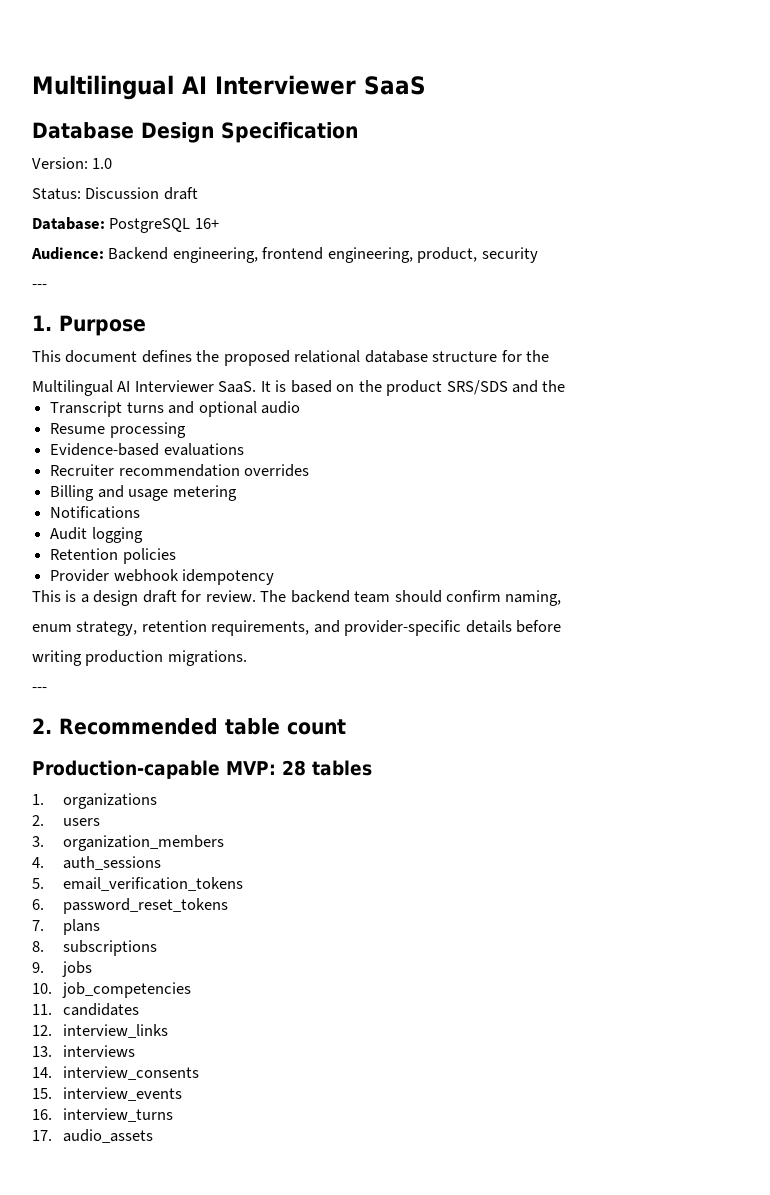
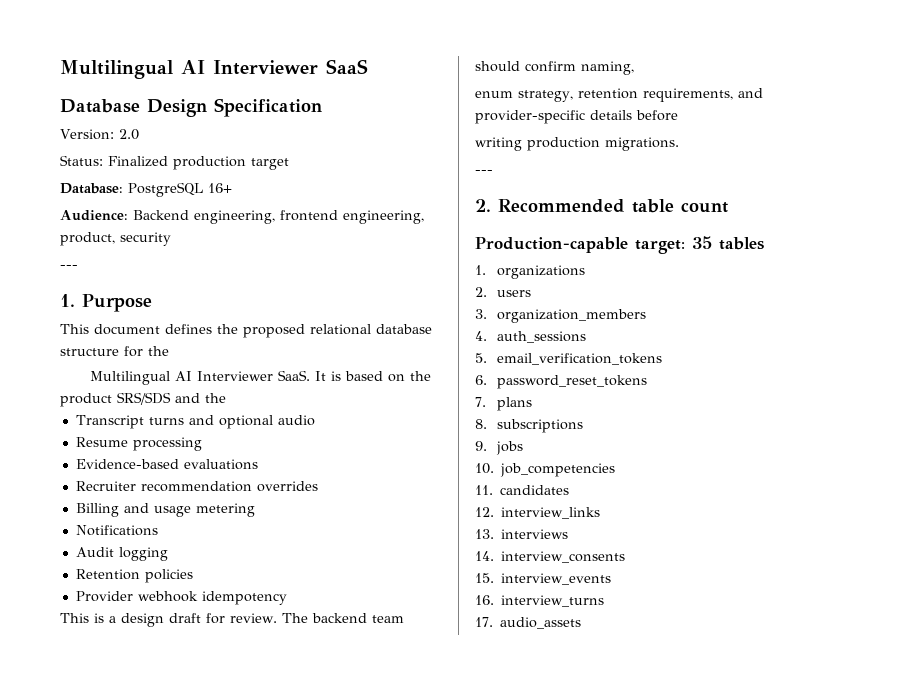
[92,158,113,169] 1.0 -> [118,129,139,140] 2.0
[85,187,198,200] Discussion draft -> [108,156,289,170] Finalized production target
[226,760,306,776] MVP: 28 -> [635,236,712,254] target: 35

